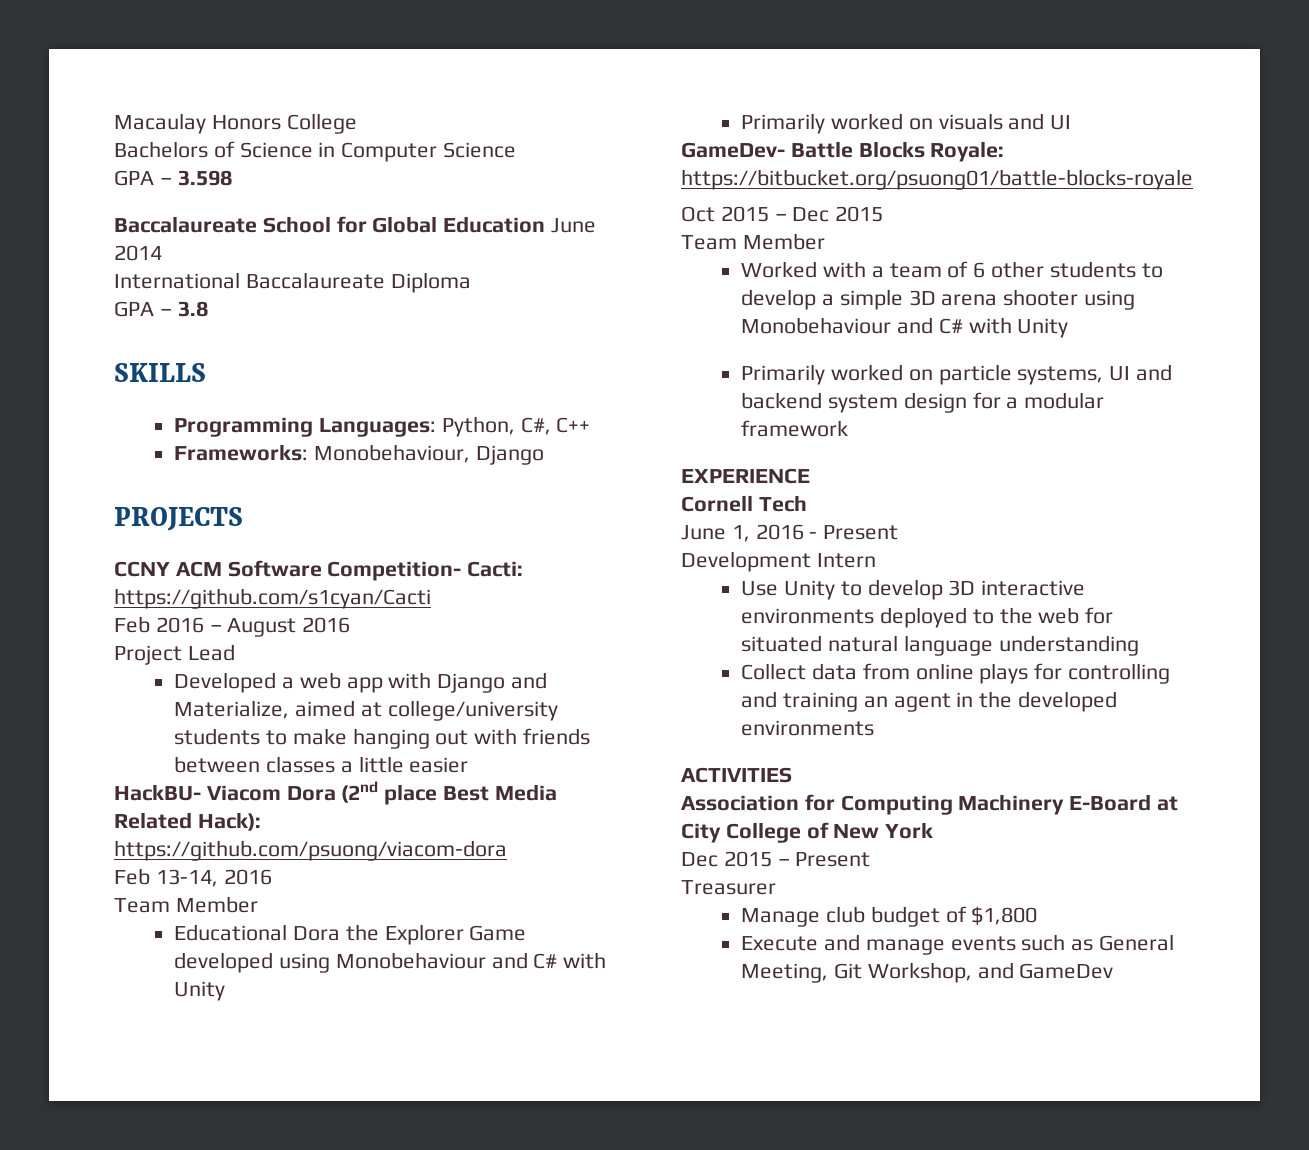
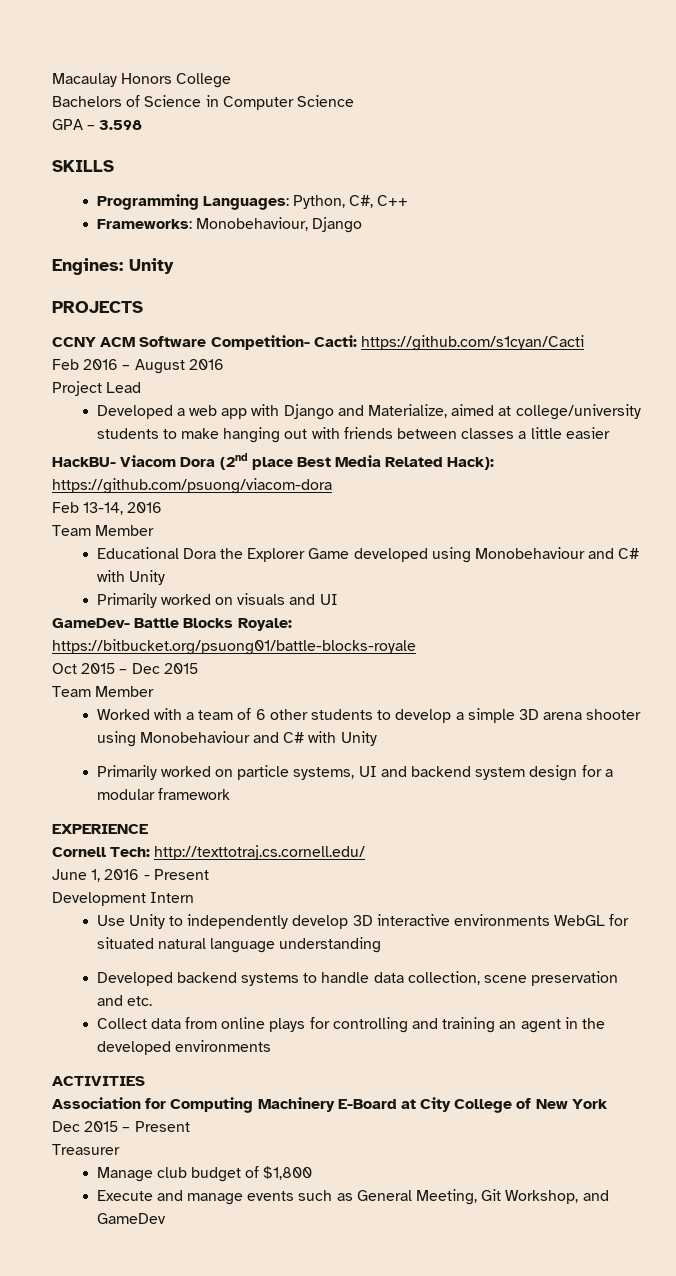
[114,216,597,233] [114,245,162,261] [114,272,471,293] [114,301,208,317] // Baccalaureate School for Global Education June 2014 // International Baccalaureate Diploma // GPA – 3.8 -> (143, 125) none
(544, 455) none -> [52,258,174,275] // Engines: Unity
[758,495,807,512] Tech -> [110,845,366,860] Tech: http://texttotraj.cs.cornell.edu/
(862, 588) none -> [187,914,289,929] independently
[879,607,1080,628] deployed to the web -> [554,915,606,926] WebGL
(1139, 645) none -> [96,971,619,986] [96,995,152,1006] // Developed backend systems to handle data collection, scene preservation and etc.

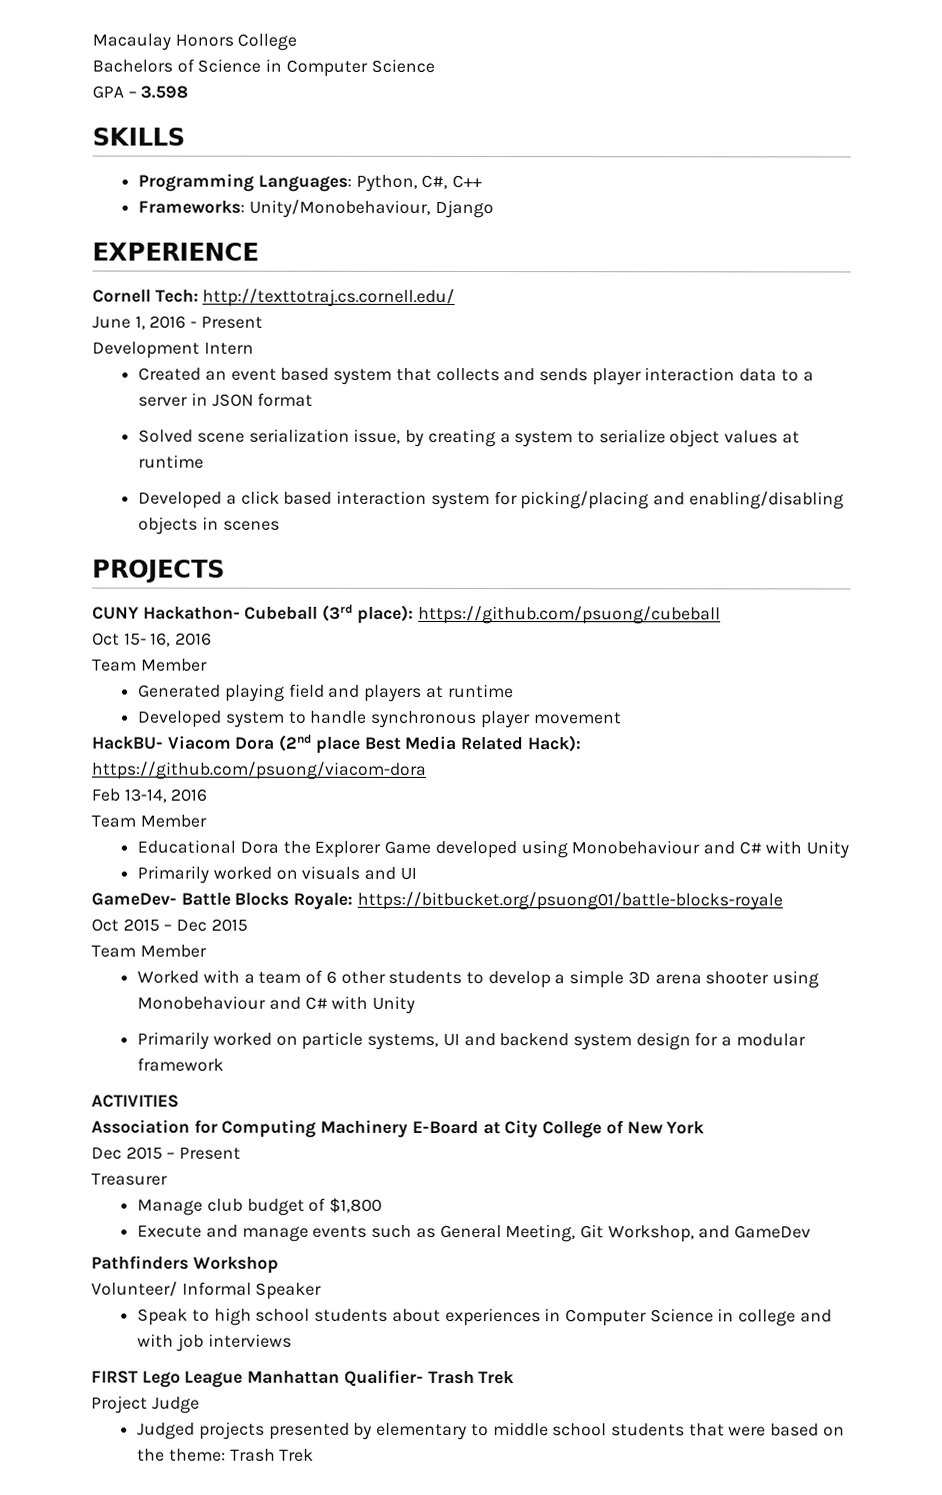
[195,217,308,231] Monobehaviour, -> [248,199,431,218] Unity/Monobehaviour,
[52,258,174,275] [52,301,143,313] [52,335,584,351] [52,359,224,374] [52,381,142,396] [96,404,641,420] [96,427,610,443] Engines: Unity // PROJECTS // CCNY ACM Software Competition- Cacti: https://github.com/s1cyan/Cacti // Feb 2016 – August 2016 // Project Lead // Developed a web app with Django and Materialize, aimed at college/university students to make hanging out with friends between classes a little easier -> [92,242,259,261] [92,288,456,307] [92,315,263,330] [92,341,254,359] [138,367,814,386] [138,392,314,407] [138,428,800,448] [138,454,205,469] [138,490,844,510] [138,516,280,535] [92,559,225,583] [92,603,721,625] [92,632,213,647] [92,658,208,672] [138,683,514,702] [138,710,622,729] EXPERIENCE // Cornell Tech: http://texttotraj.cs.cornell.edu/ // June 1, 2016 - Present // Development Intern // Created an event based system that collects and sends player interaction data to a server in JSON format // Solved scene serialization issue, by creating a system to serialize object values at runtime // Developed a click based interaction system for picking/placing and enabling/disabling objects in scenes // PROJECTS // CUNY Hackathon- Cubeball (3rd place): https://github.com/psuong/cubeball // Oct 15- 16, 2016 // Team Member // Generated playing field and players at runtime // Developed system to handle synchronous player movement
[52,824,148,834] [52,845,366,860] [52,869,209,882] [52,892,195,906] [96,914,630,929] [96,937,382,953] [96,971,619,986] [96,995,152,1006] [96,1017,605,1033] [96,1040,271,1055] // EXPERIENCE // Cornell Tech: http://texttotraj.cs.cornell.edu/ // June 1, 2016 - Present // Development Intern // Use Unity to independently develop 3D interactive environments WebGL for situated natural language understanding // Developed backend systems to handle data collection, scene preservation and etc. // Collect data from online plays for controlling and training an agent in the developed environments -> (225, 1064) none
(166, 1218) none -> [91,1255,279,1274] [91,1281,323,1300] [137,1307,832,1327] [137,1333,292,1352] [91,1369,516,1388] [91,1395,200,1414] [137,1421,845,1440] [137,1448,315,1462] // Pathfinders Workshop // Volunteer/ Informal Speaker // Speak to high school students about experiences in Computer Science in college and with job interviews // FIRST Lego League Manhattan Qualifier- Trash Trek // Project Judge // Judged projects presented by elementary to middle school students that were based on the theme: Trash Trek

